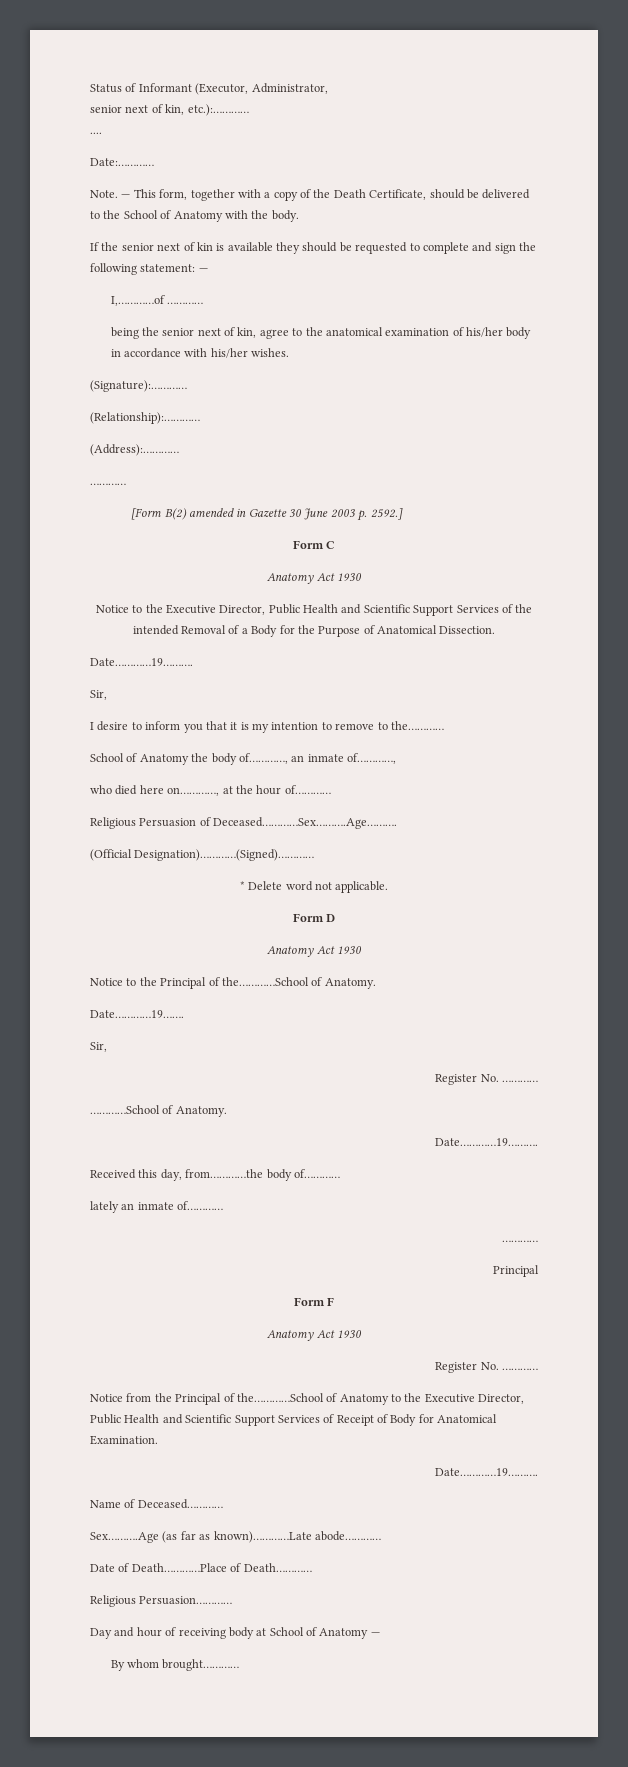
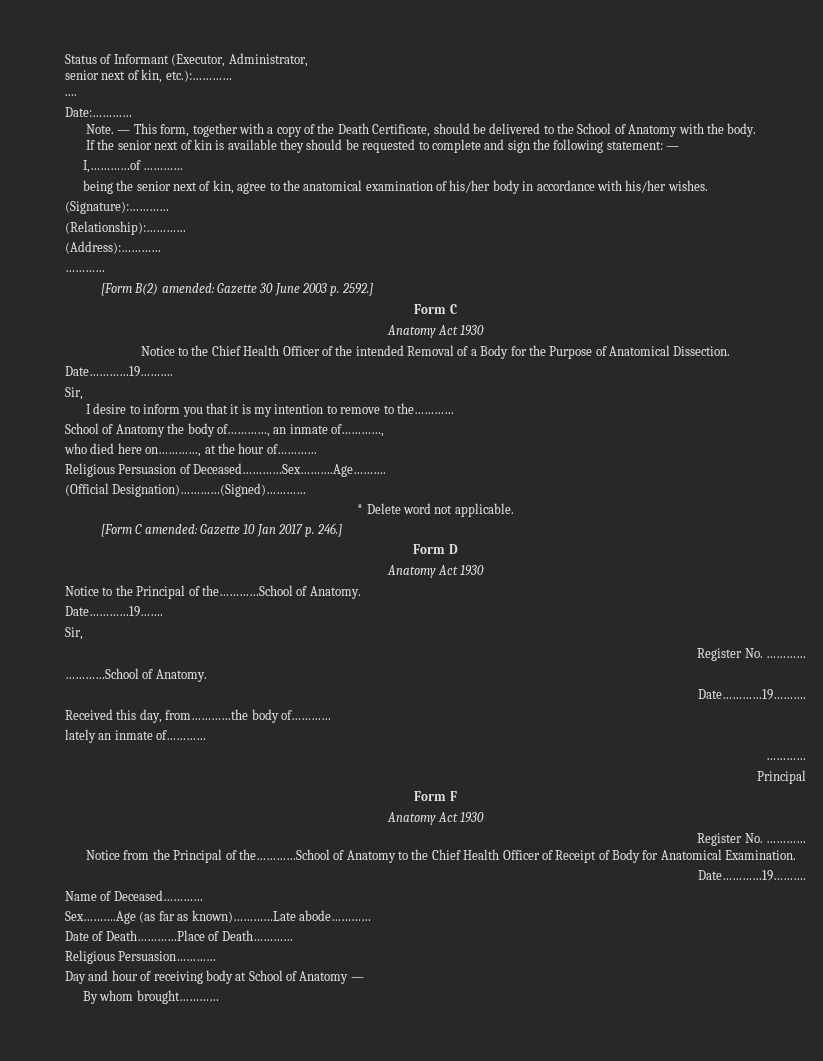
[188,508,247,517] amended in -> [161,283,215,293] amended:
[165,604,499,616] Executive Director, Public Health and Scientific Support Services -> [211,345,320,356] Chief Health Officer
(389, 887) none -> [100,523,342,537] // [Form C amended: Gazette 10 Jan 2017 p. 246.]
[424,1393,525,1404] [90,1414,320,1426] Executive Director, Public Health and Scientific Support Services -> [431,849,540,860] Chief Health Officer

